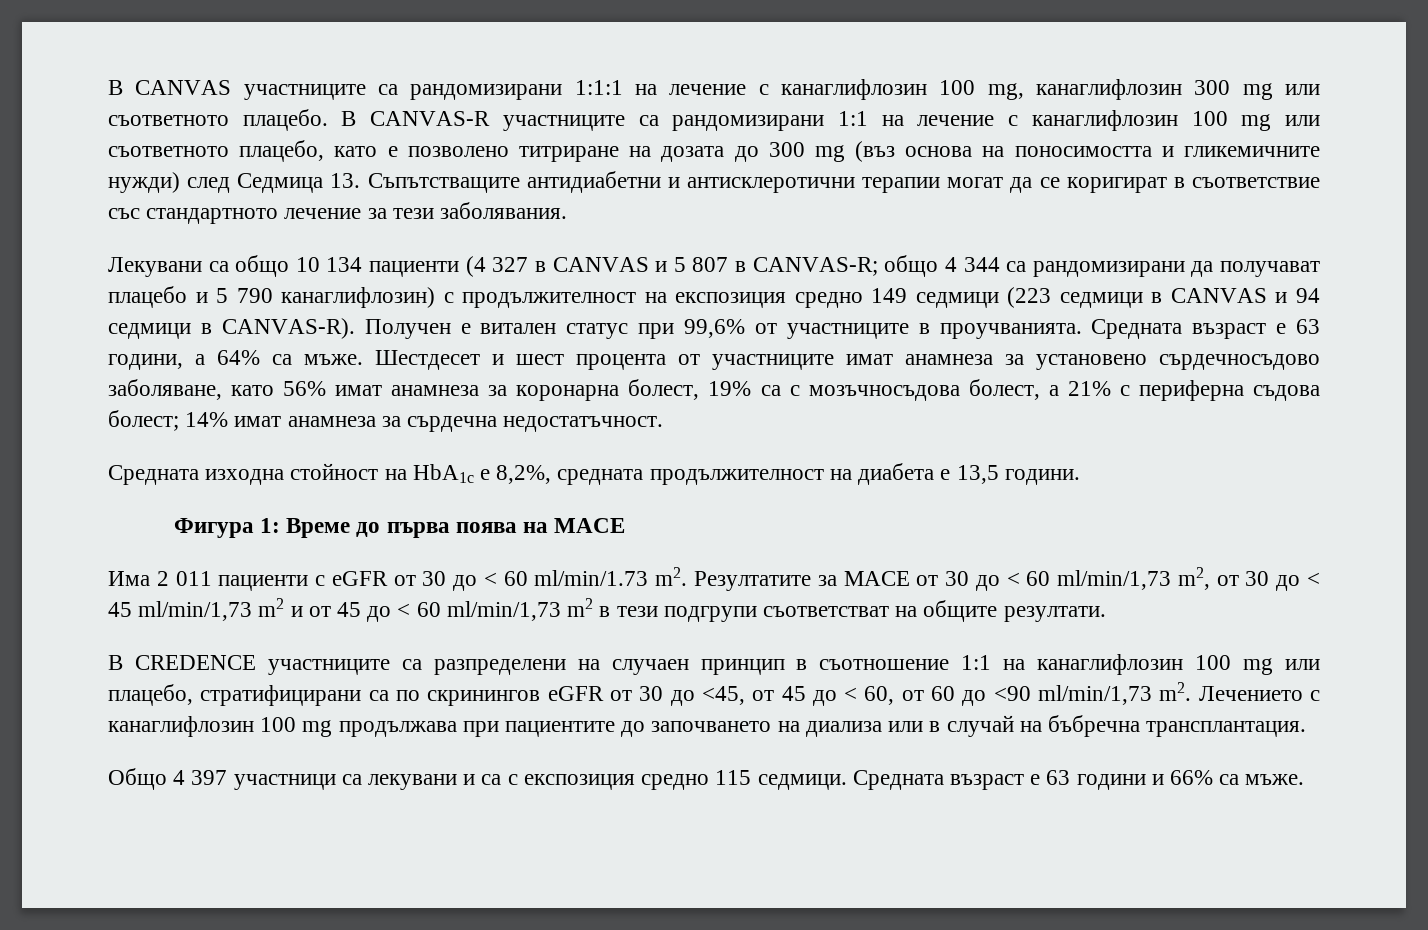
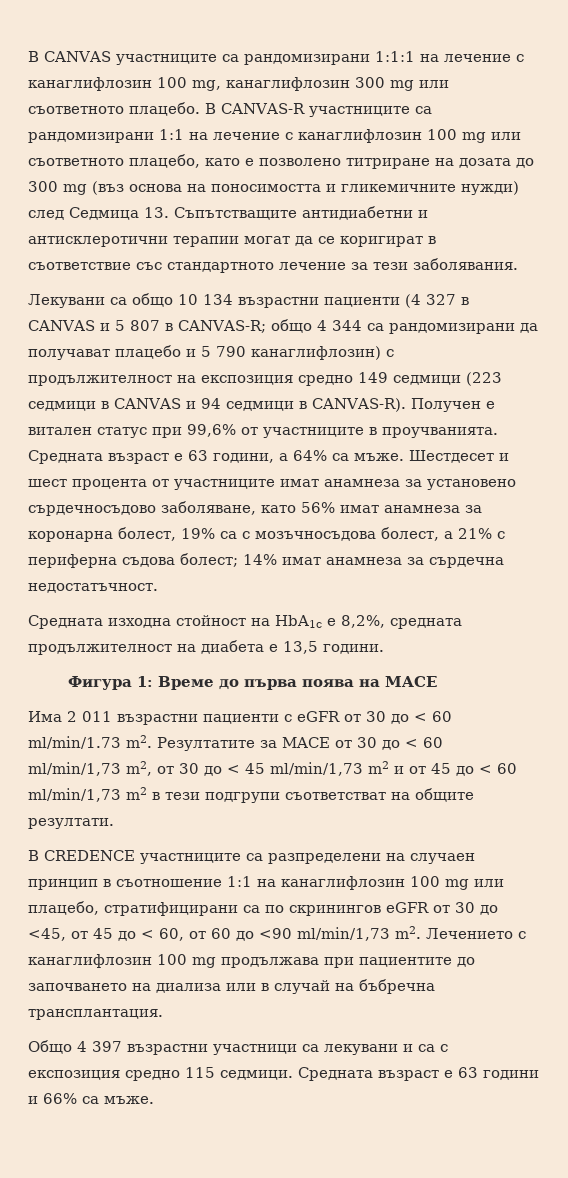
(363, 264) none -> [238,297,319,308] възрастни
(212, 578) none -> [117,714,198,725] възрастни
(228, 777) none -> [127,1044,208,1055] възрастни

